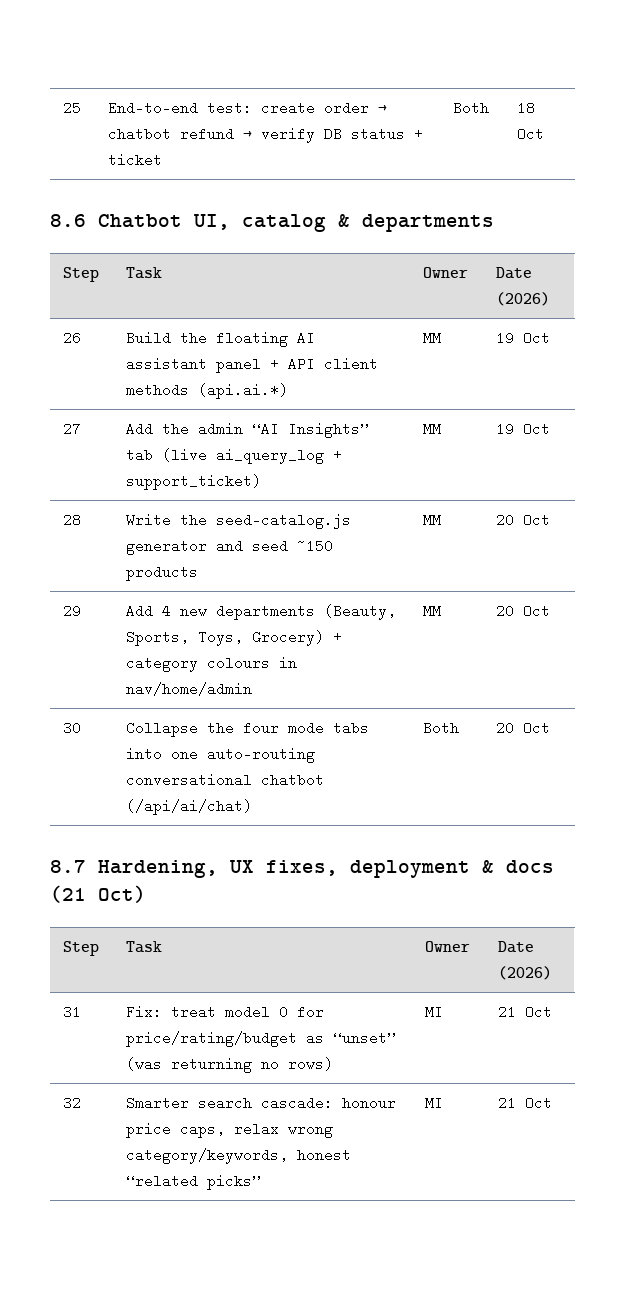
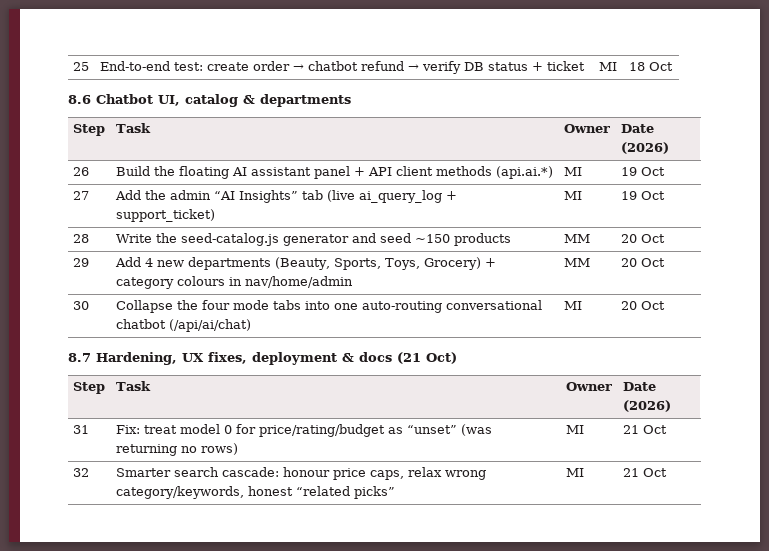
[453,101,490,115] Both -> [599,62,618,71] MI
[423,331,442,345] MM -> [564,167,583,176] MI
[423,422,442,436] MM -> [564,191,583,200] MI
[423,721,460,735] Both -> [564,301,583,310] MI

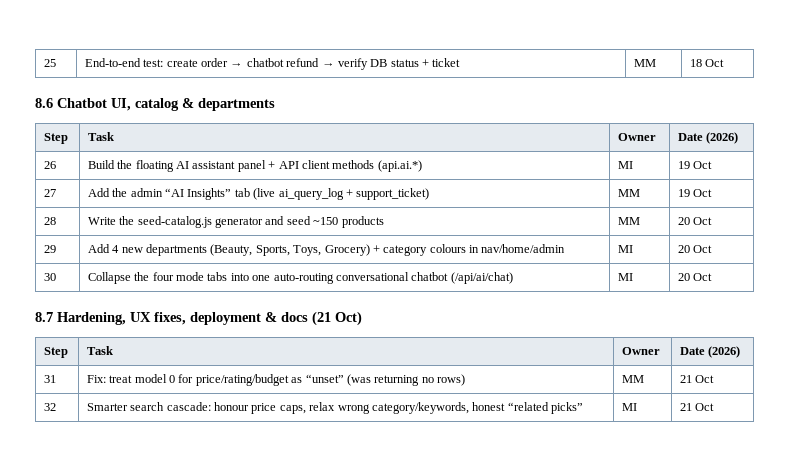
[599,62,618,71] MI -> [633,59,656,67] MM
[564,191,583,200] MI -> [617,189,640,197] MM
[564,258,591,267] MM -> [617,245,633,253] MI
[566,425,585,434] MI -> [621,375,644,383] MM

